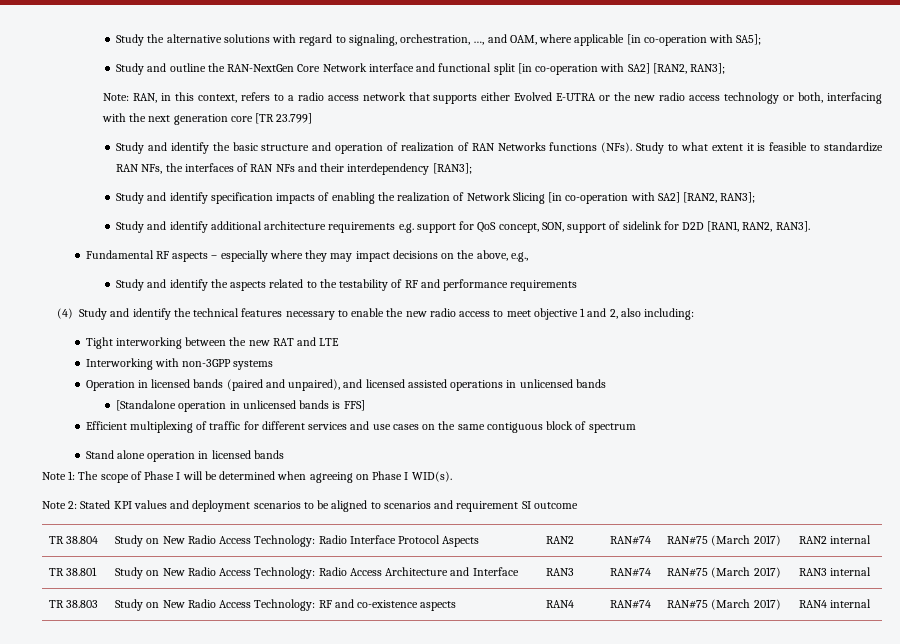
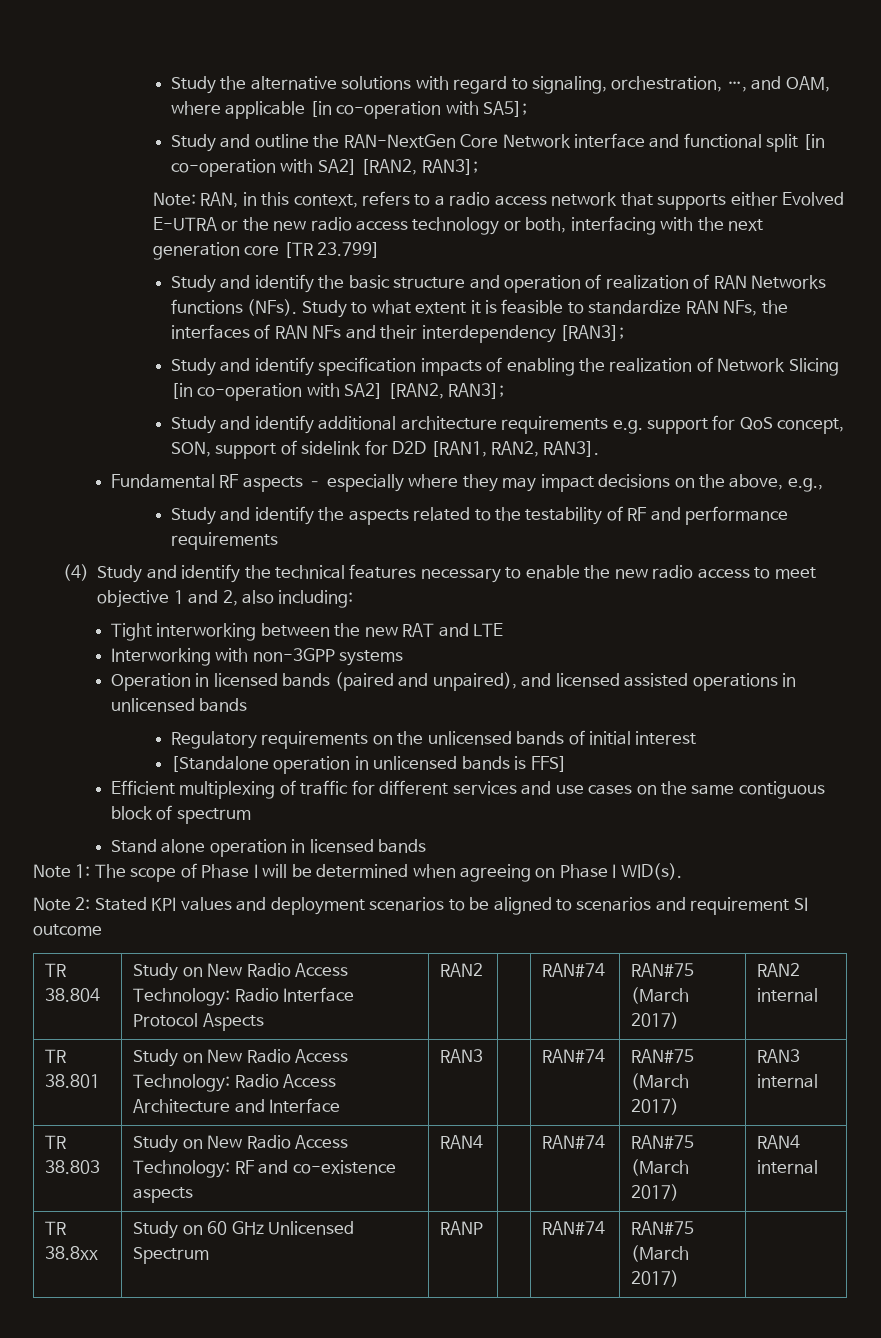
(606, 383) none -> [170,730,697,749] // Regulatory requirements on the unlicensed bands of initial interest
(872, 603) none -> [45,1221,68,1235] [45,1246,99,1260] [133,1221,355,1239] [133,1247,210,1264] [440,1221,484,1235] [542,1221,606,1235] [631,1221,695,1235] [631,1245,690,1262] [631,1270,680,1287] // TR 38.8xx | Study on 60 GHz Unlicensed Spectrum | RANP | | RAN#74 | RAN#75 (March 2017) |

